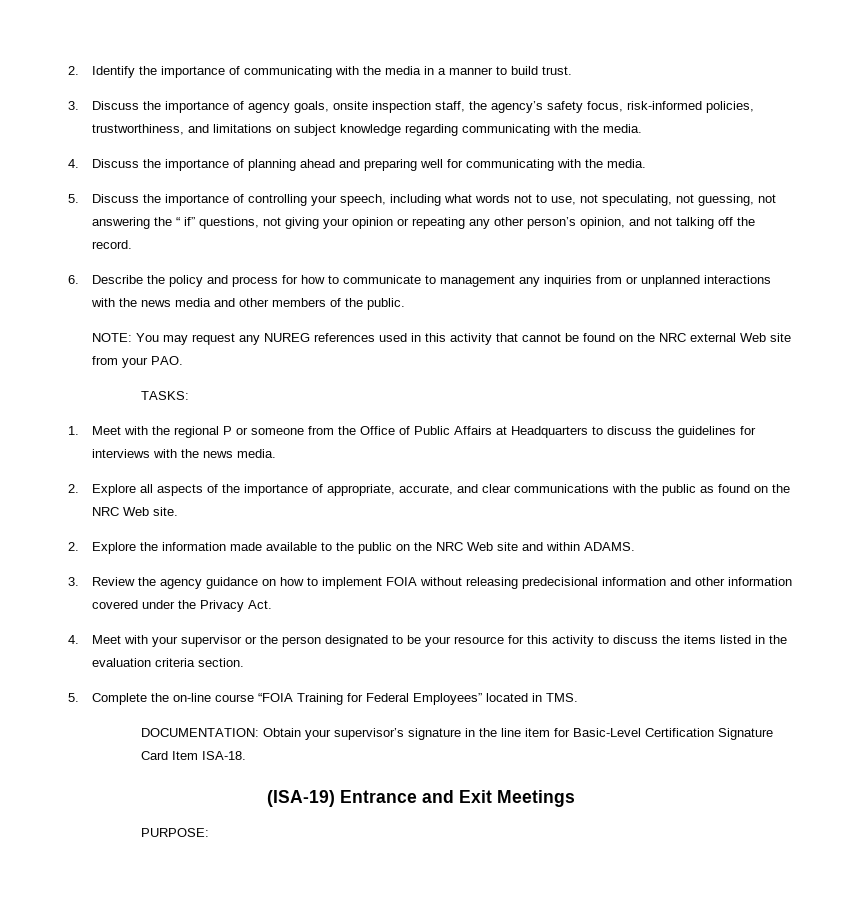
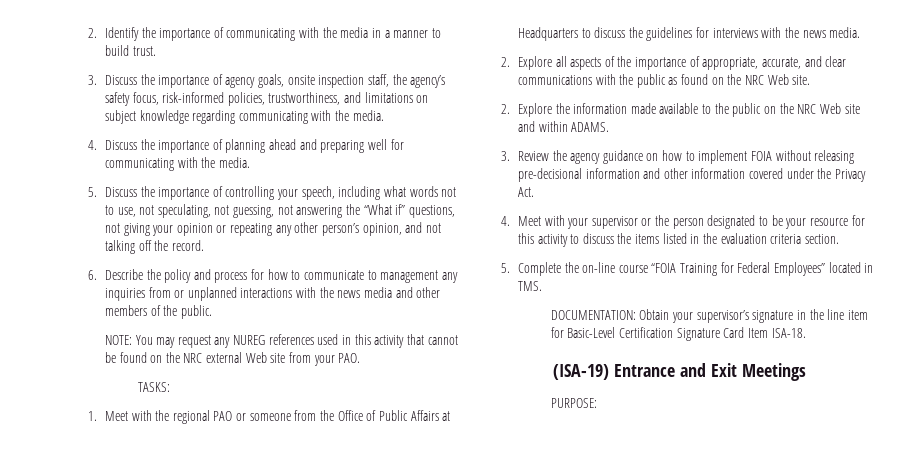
[176,217,181,226] “ -> [363,204,392,215] “What
[223,426,233,435] P -> [213,411,233,421] PAO
[522,577,599,589] predecisional -> [517,168,582,182] pre-decisional

